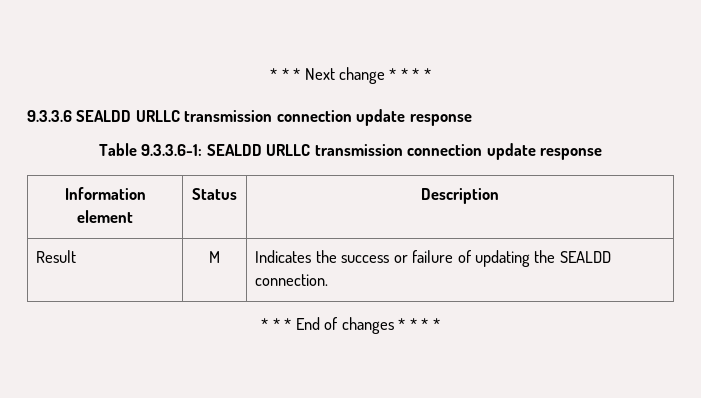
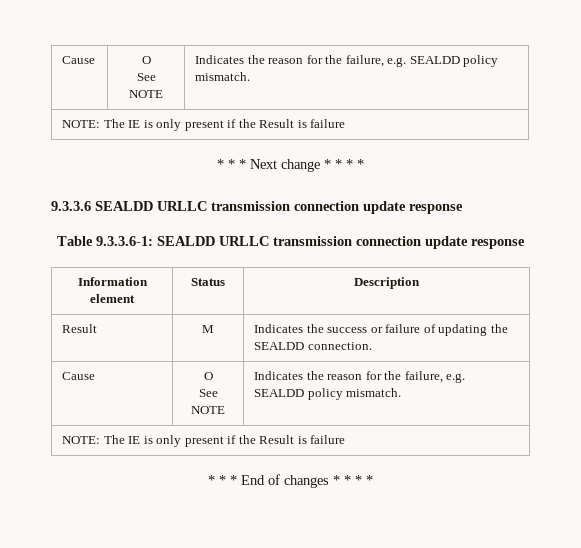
(270, 74) none -> [62,56,96,64] [141,56,151,64] [136,73,156,81] [129,90,163,98] [195,55,499,67] [195,72,251,81] [62,119,346,131] Cause | O // See NOTE | Indicates the reason for the failure, e.g. SEALDD policy mismatch. // NOTE: The IE is only present if the Result is failure //
(329, 280) none -> [62,372,96,380] [203,372,213,380] [198,389,218,397] [191,406,226,414] [254,371,466,383] [254,388,402,400] [62,435,346,447] // Cause | O // See NOTE | Indicates the reason for the failure, e.g. SEALDD policy mismatch. // NOTE: The IE is only present if the Result is failure

